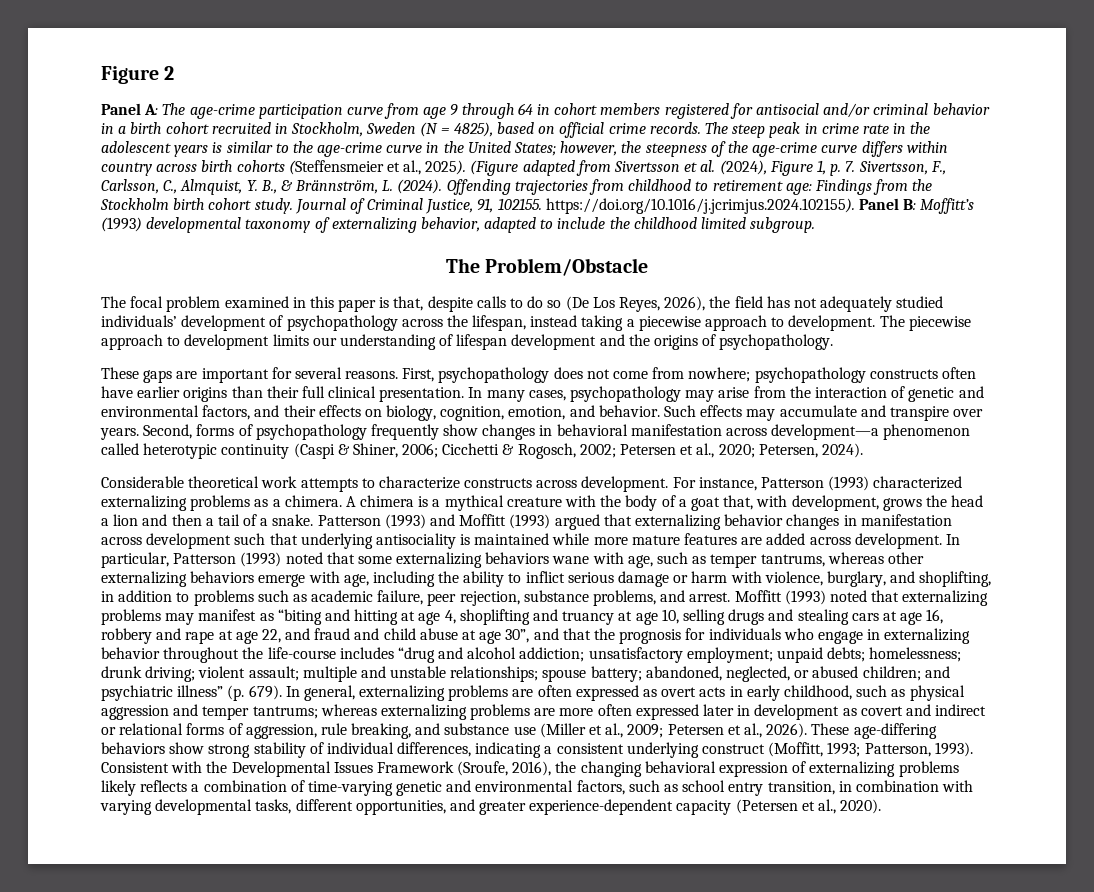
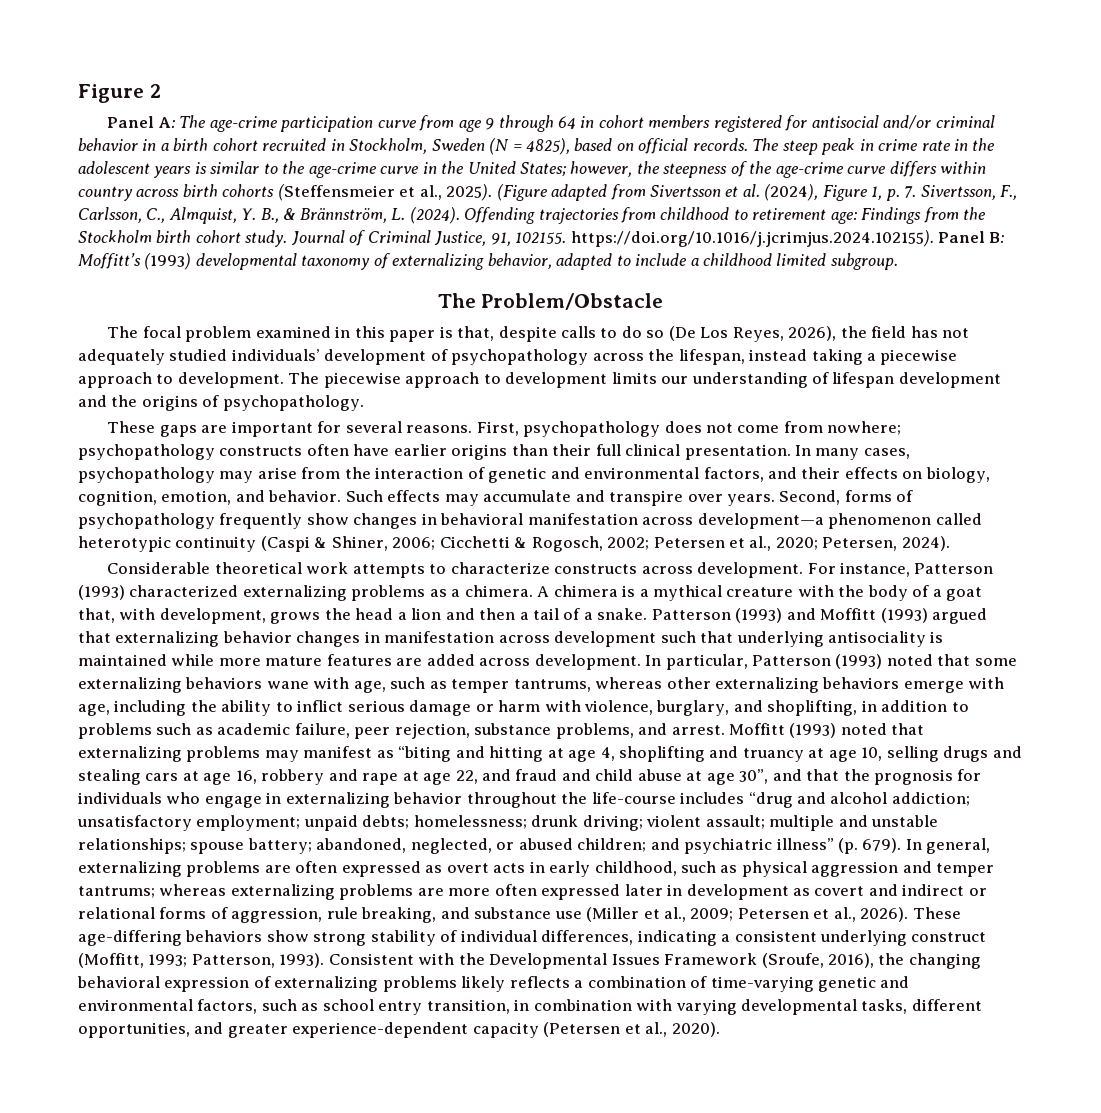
[608,123,646,134] crime -> (689, 146) none
[609,217,630,229] the -> [690,258,699,266] a

